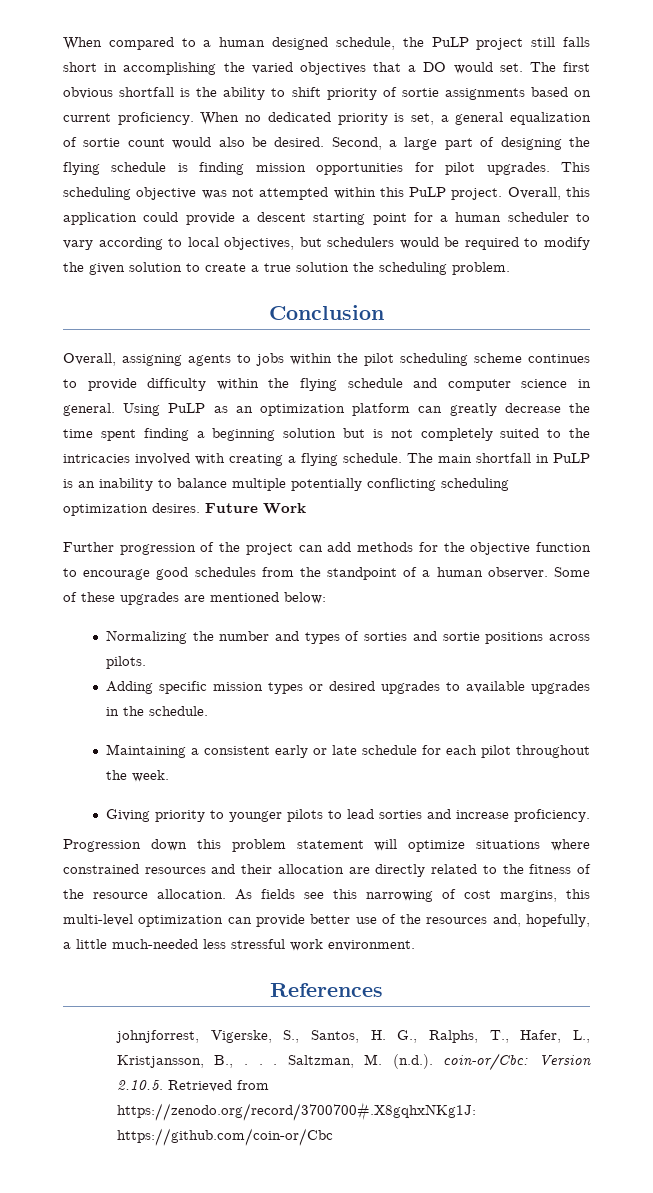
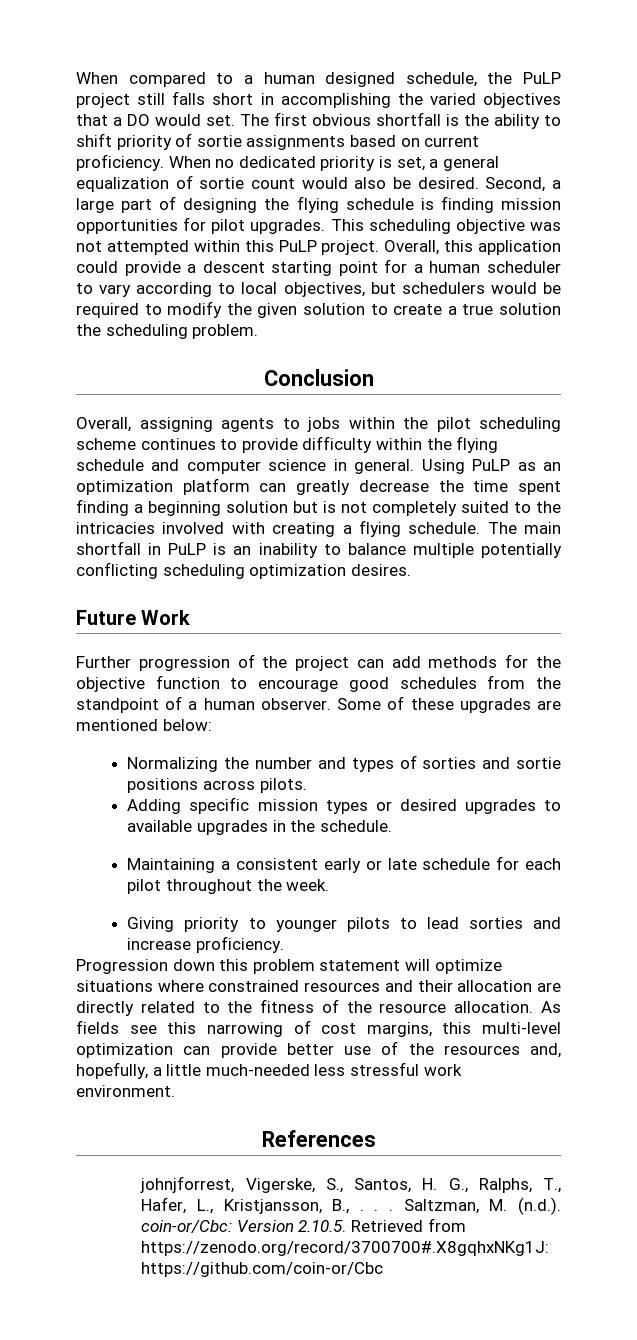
(200, 508) none -> (411, 570) //

